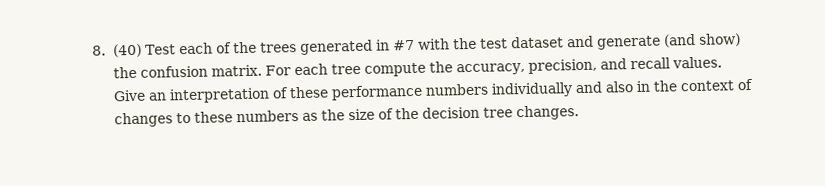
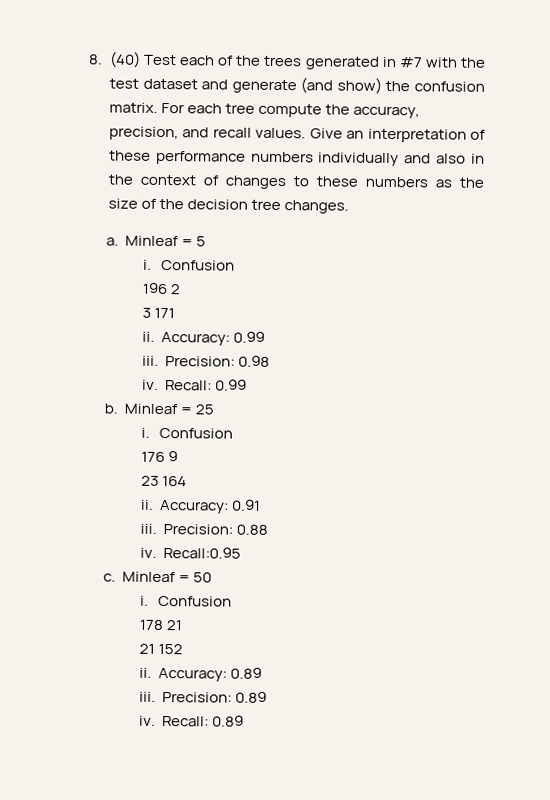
(579, 113) none -> [105,235,207,247] [142,259,236,271] [141,282,181,295] [141,307,175,319] [141,331,266,346] [141,355,271,367] [141,379,248,391] [103,403,215,415] [140,427,234,439] [140,451,178,463] [140,475,187,487] [140,499,262,514] [139,523,269,535] [139,547,242,559] [102,571,213,583] [139,595,233,607] [138,619,183,631] [138,643,183,655] [138,667,263,682] [138,691,268,703] [138,715,245,727] // a. Minleaf = 5 // i. Confusion // 196 2 // 3 171 // ii. Accuracy: 0.99 // iii. Precision: 0.98 // iv. Recall: 0.99 // b. Minleaf = 25 // i. Confusion // 176 9 // 23 164 // ii. Accuracy: 0.91 // iii. Precision: 0.88 // iv. Recall:0.95 // c. Minleaf = 50 // i. Confusion // 178 21 // 21 152 // ii. Accuracy: 0.89 // iii. Precision: 0.89 // iv. Recall: 0.89

